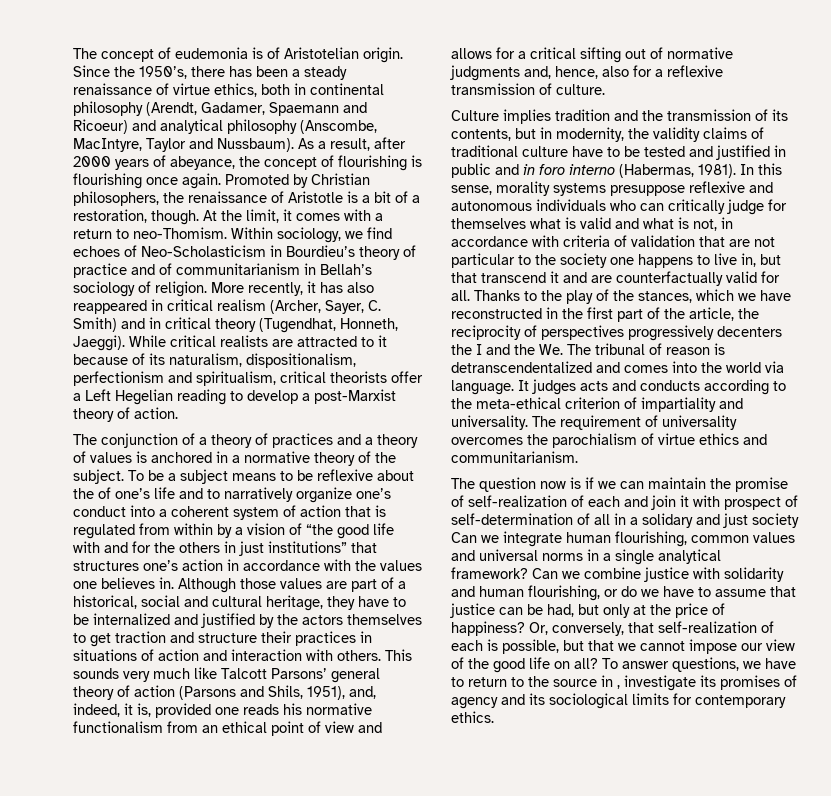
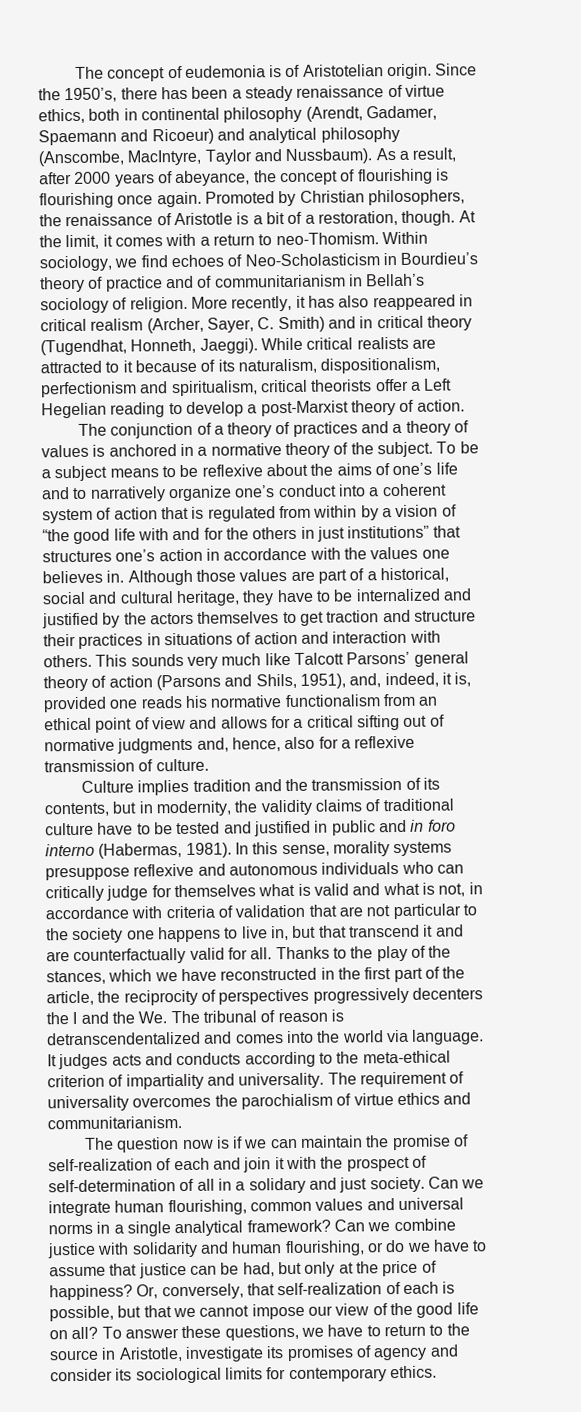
(94, 493) none -> [336,463,372,476] aims
(720, 501) none -> [320,1156,344,1169] the
[752,513,799,528] society -> [369,1176,425,1193] society.
(669, 665) none -> [181,1325,222,1339] these
[617,685,620,689] , -> [118,1347,183,1362] Aristotle,
(525, 699) none -> [50,1368,113,1382] consider

